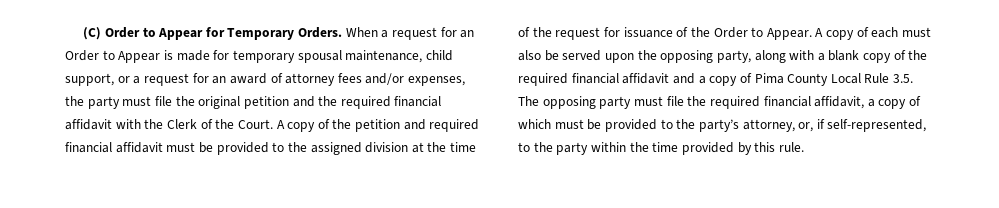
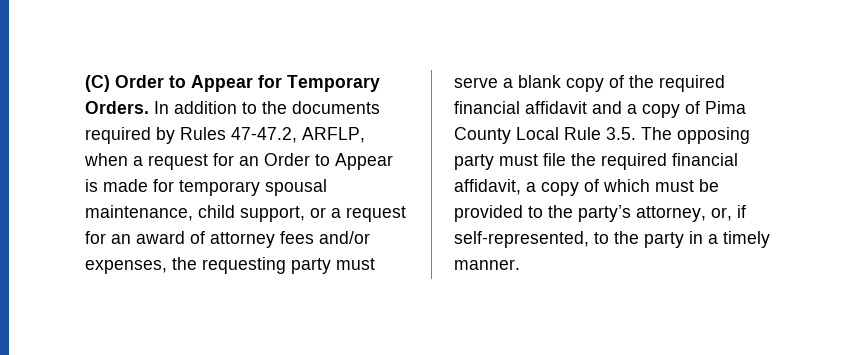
[345,27,378,37] When -> [154,101,380,114] [85,127,365,144] [84,153,128,166] In addition to the documents required by Rules 47-47.2, ARFLP, when
[87,96,442,109] [65,119,480,132] [65,142,477,155] [518,27,932,40] [518,50,815,63] party must file the original petition and the required financial affidavit with the Clerk of the Court. A copy of the petition and required financial affidavit must be provided to the assigned division at the time of the request for issuance of the Order to Appear. A copy of each must also be served upon the opposing party, along with -> [202,257,375,274] [454,77,498,88] requesting party must serve
[590,142,804,155] within the time provided by this rule. -> [689,231,770,248] [454,259,520,270] in a timely manner.

